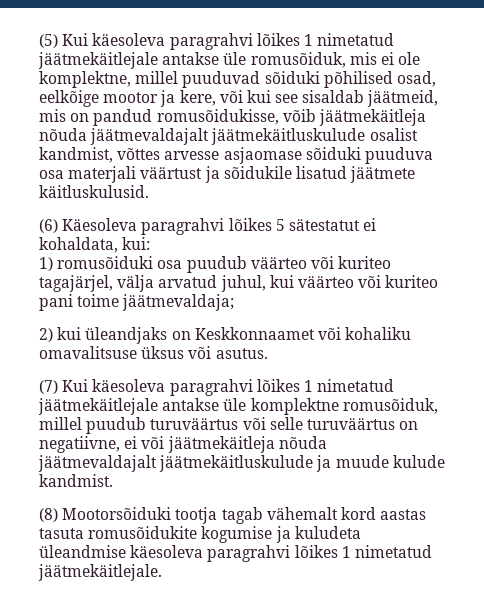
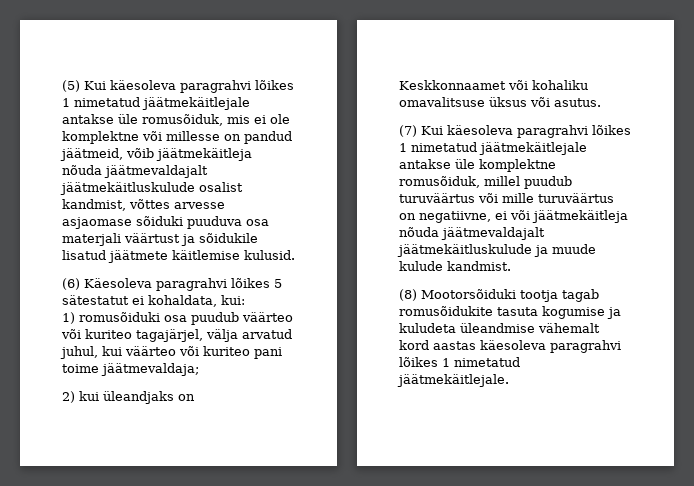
[39,71,436,88] [39,90,439,107] [39,109,66,122] komplektne, millel puuduvad sõiduki põhilised osad, eelkõige mootor ja kere, või kui see sisaldab jäätmeid, mis -> [62,131,220,144] komplektne või millesse
[156,109,279,125] romusõidukisse, -> [60,148,123,161] jäätmeid,
[39,185,149,198] käitluskulusid. -> [172,250,295,260] käitlemise kulusid.
[269,417,303,430] selle -> [502,193,534,203] mille
[266,507,427,520] [39,526,198,539] vähemalt kord aastas tasuta romusõidukite -> [399,306,538,316] romusõidukite tasuta
(126, 551) none -> [538,323,600,333] [399,340,476,350] vähemalt kord aastas

